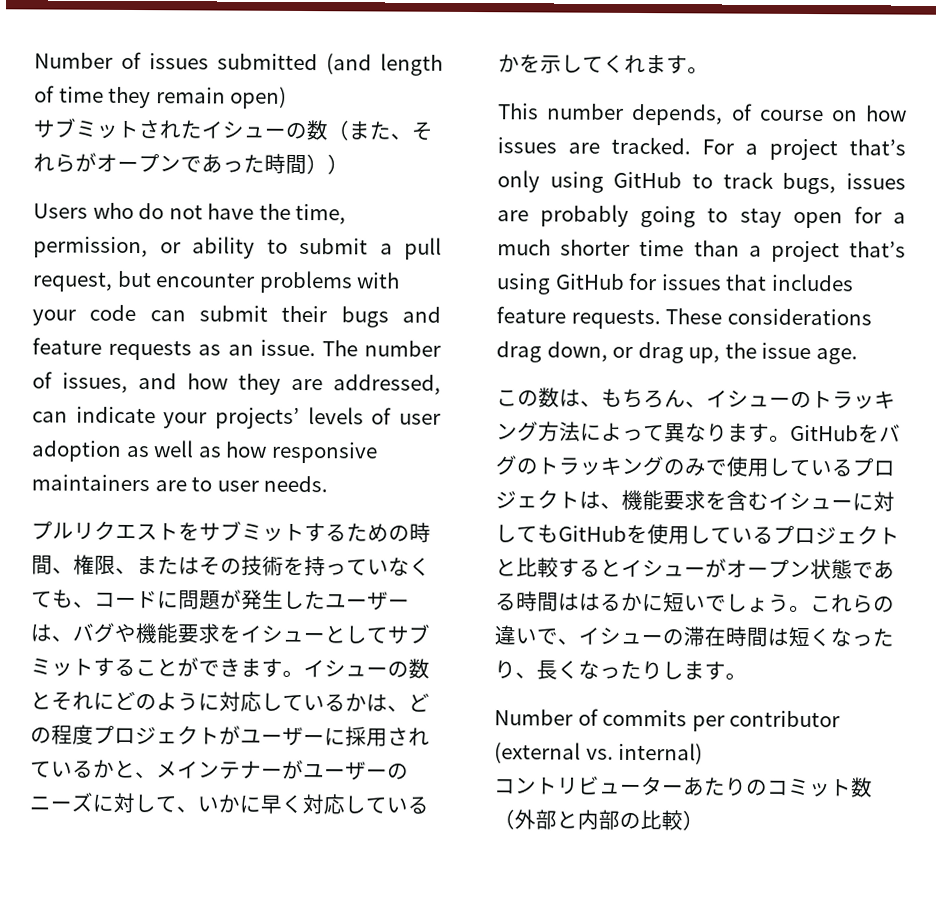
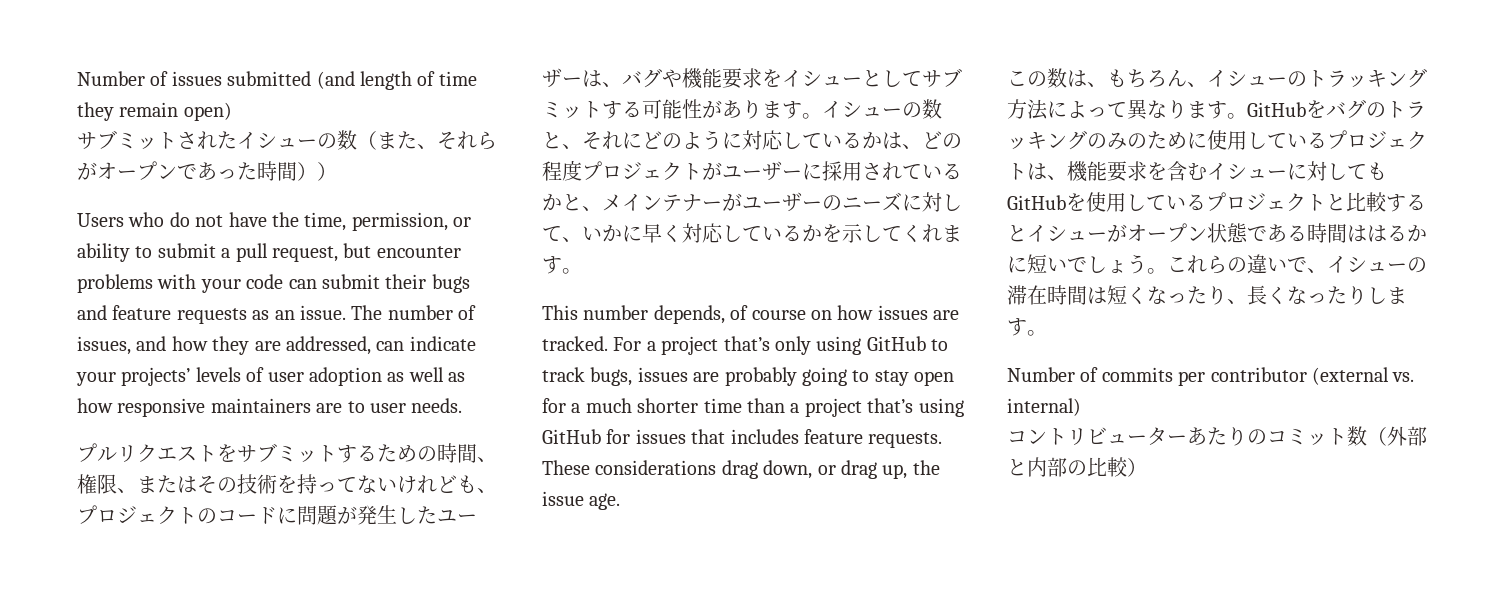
[367,557,431,576] [31,589,95,608] いなくても、 -> [357,475,497,494] [77,505,217,524] ないけれども、プロジェクトの
[135,657,241,677] ことができ -> [642,99,762,119] 可能性があり
(52, 700) none -> [562,144,582,149] 、
[705,459,727,476] で -> [1127,131,1207,149] のために

